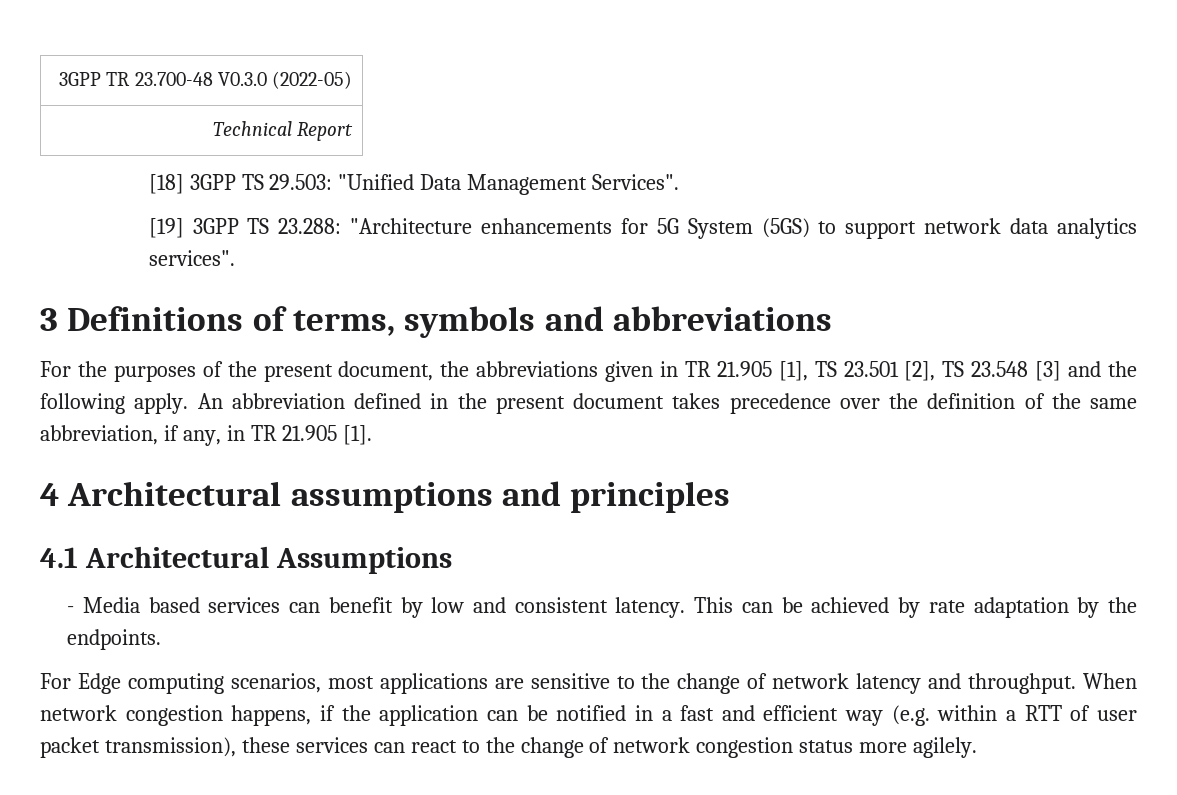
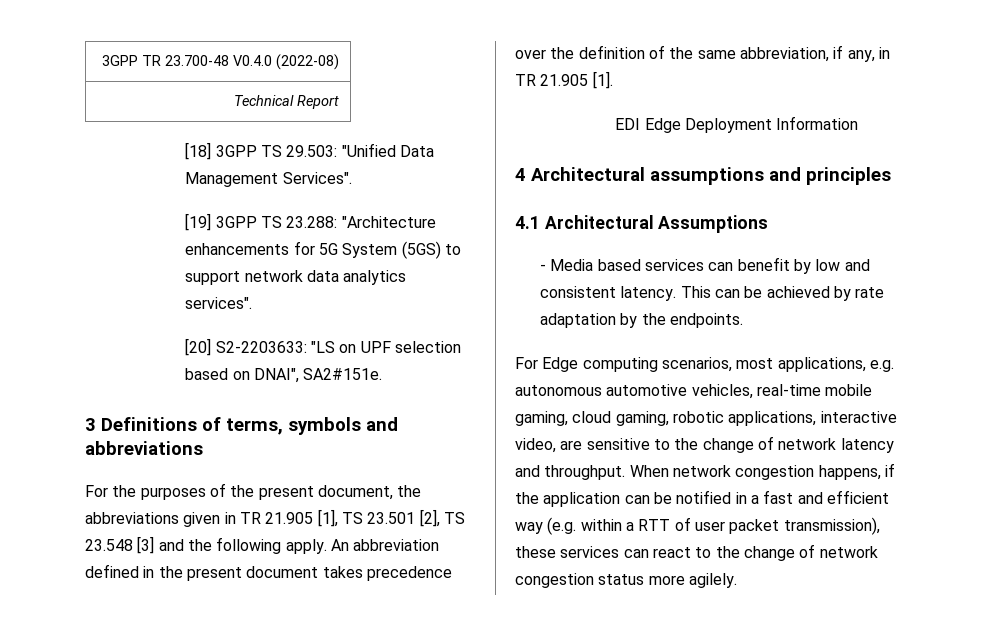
[217,71,353,89] V0.3.0 (2022-05) -> [233,54,340,70] V0.4.0 (2022-08)
(235, 258) none -> [185,338,461,356] [185,368,383,383] // [20] S2-2203633: "LS on UPF selection based on DNAI", SA2#151e.
(372, 435) none -> [615,116,859,133] // EDI Edge Deployment Information
[379,673,488,694] applications -> [777,357,894,372] [515,384,873,399] [515,411,897,426] [515,438,556,453] applications, e.g. autonomous automotive vehicles, real-time mobile gaming, cloud gaming, robotic applications, interactive video,

